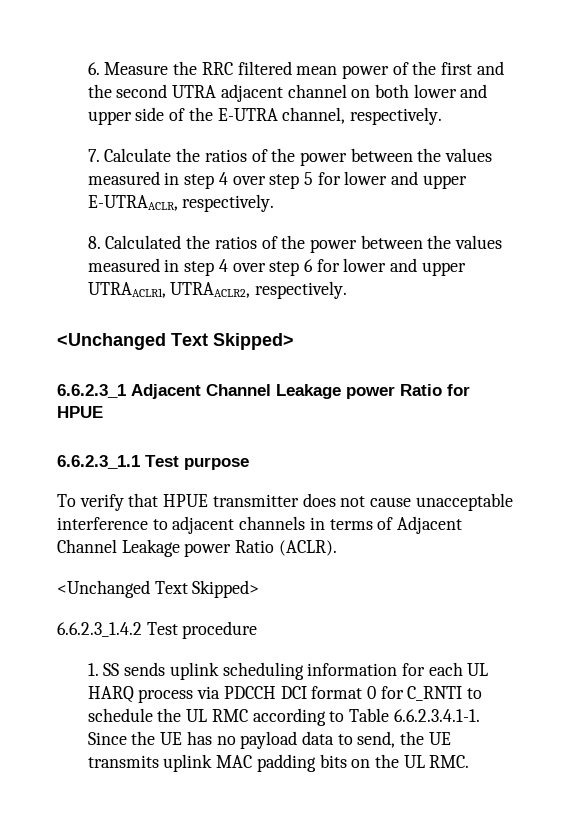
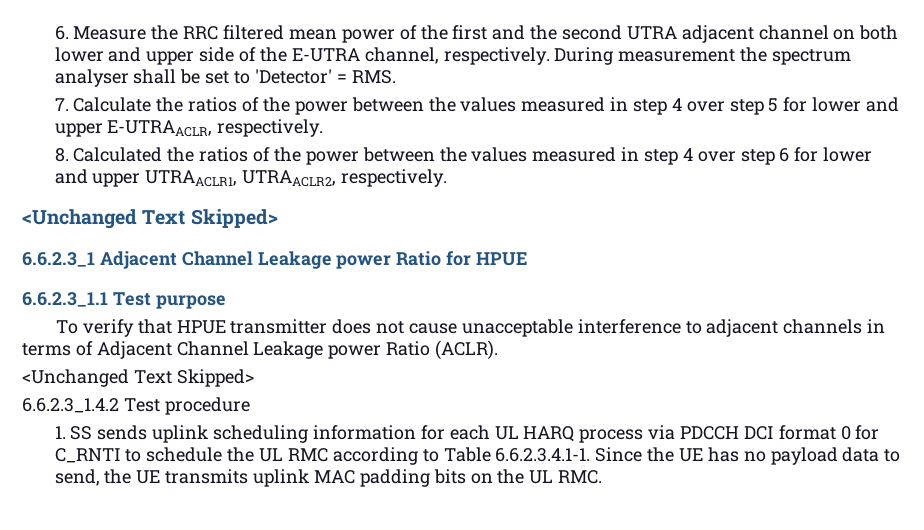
(443, 116) none -> [554,47,851,65] [54,69,396,87] During measurement the spectrum analyser shall be set to 'Detector' = RMS.

